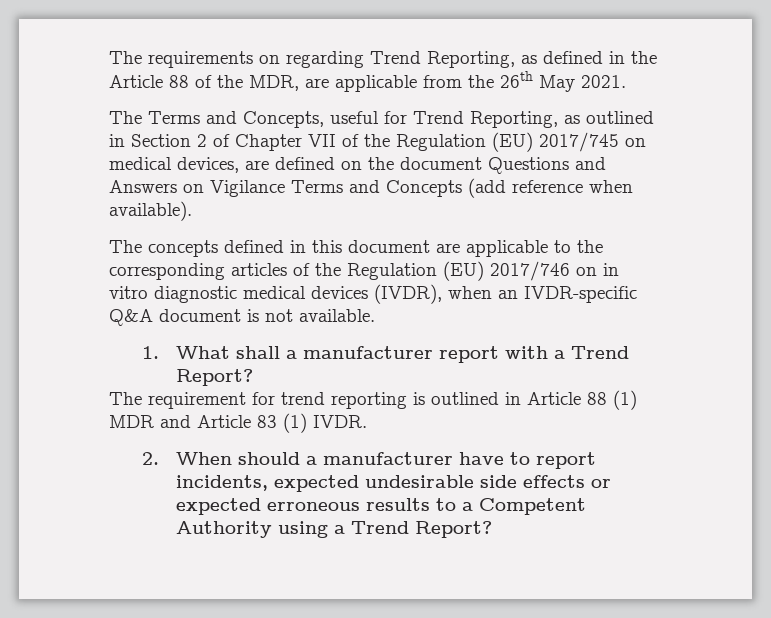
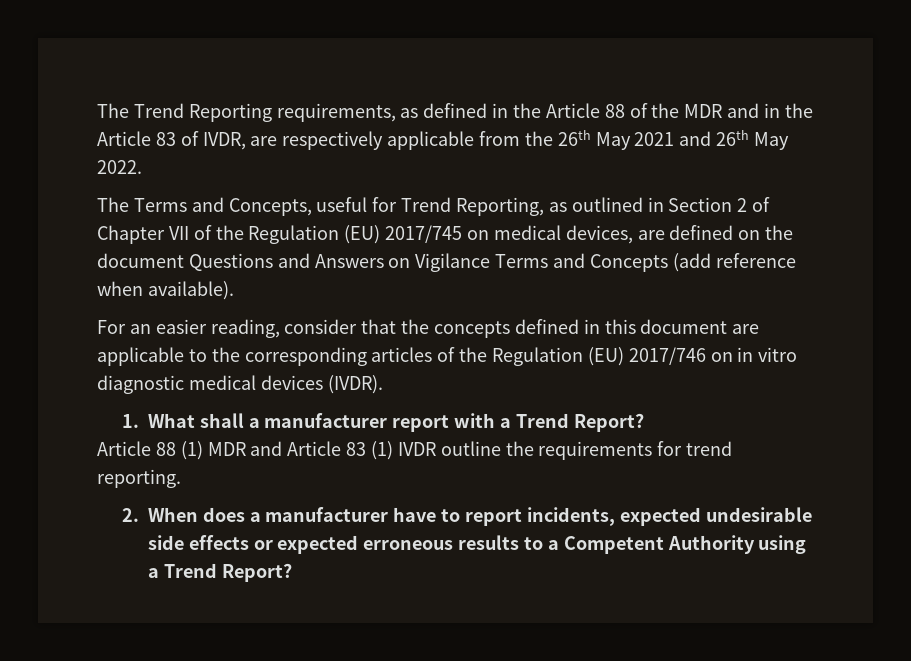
[109,51,515,68] The requirements on regarding Trend Reporting, -> [97,103,396,122] The Trend Reporting requirements,
[249,75,329,91] MDR, are -> [684,103,813,118] [97,131,384,150] MDR and in the Article 83 of IVDR, are respectively
[581,75,626,88] 2021. -> [634,130,790,150] [97,160,142,174] 2021 and 26th May 2022.
[109,240,142,253] The -> [97,319,430,338] For an easier reading, consider that the
[374,284,637,304] [109,309,375,326] (IVDR), when an IVDR-specific Q&A document is not available. -> [327,375,383,394] (IVDR).
[109,392,521,409] The requirement for trend reporting is outlined in -> (644, 422) none
[313,415,367,428] IVDR. -> [397,441,733,460] [97,469,181,488] IVDR outline the requirements for trend reporting.
[237,452,300,465] should -> [202,507,245,522] does

